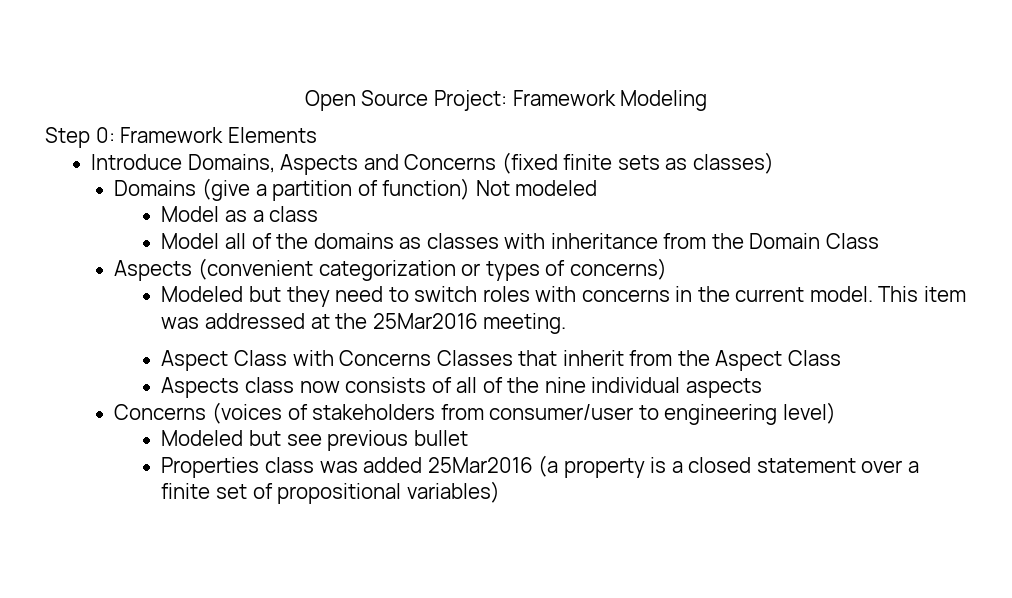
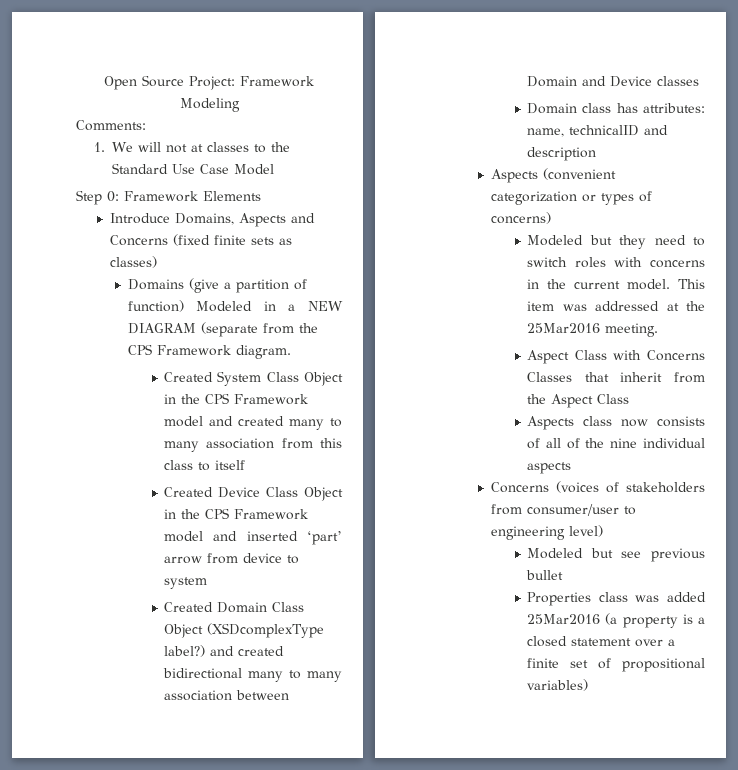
(708, 100) none -> [76,120,146,131] [94,142,291,153] [112,163,275,175] // Comments: // 1. We will not at classes to the Standard Use Case Model
[475,180,598,196] [161,206,319,222] [161,233,879,249] Not modeled // Model as a class // Model all of the domains as classes with inheritance from the Domain Class -> [196,301,343,312] [127,322,318,337] [127,344,291,359] [164,371,343,386] [164,393,309,405] [164,416,342,430] [164,438,342,452] [164,460,246,471] [164,487,343,501] [164,508,309,520] [164,531,342,545] [164,553,300,564] [164,577,208,589] [164,602,305,613] [164,623,325,638] [164,645,285,657] [163,668,342,682] [164,690,290,701] [527,76,700,87] [527,103,705,114] [527,125,669,137] [527,147,597,161] Modeled in a NEW DIAGRAM (separate from the CPS Framework diagram. // Created System Class Object in the CPS Framework model and created many to many association from this class to itself // Created Device Class Object in the CPS Framework model and inserted ‘part’ arrow from device to system // Created Domain Class Object (XSDcomplexType label?) and created bidirectional many to many association between Domain and Device classes // Domain class has attributes: name, technicalID and description

